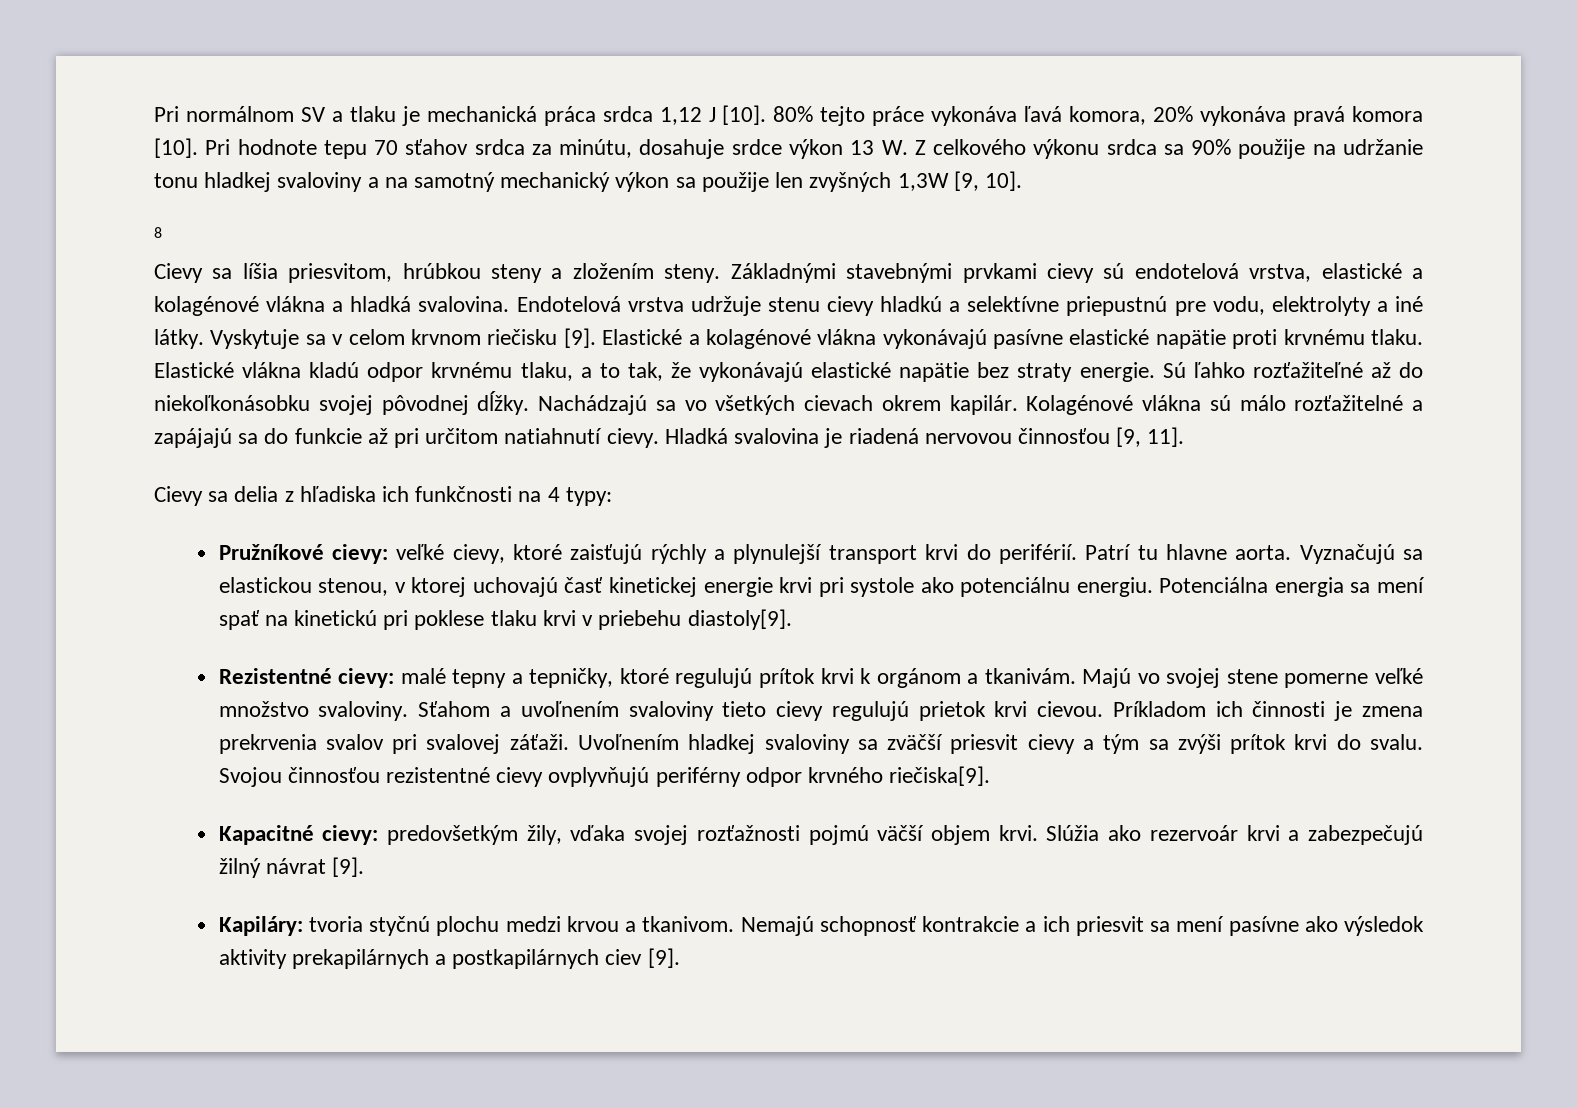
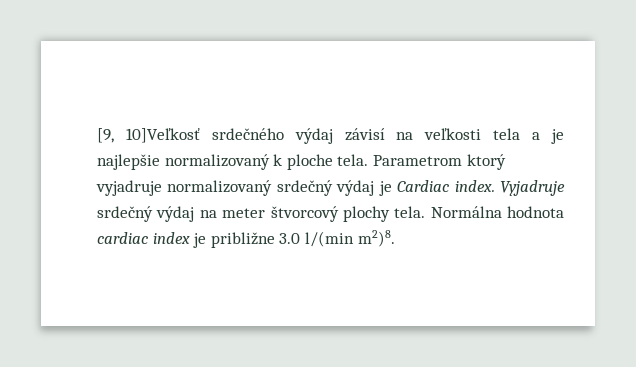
[154,105,1424,126] [154,138,1423,159] [154,171,1022,192] [154,227,162,238] [154,263,1423,283] [154,296,1423,316] [154,328,1424,349] [154,362,1423,382] [154,391,1423,415] [154,427,1185,448] [154,486,612,506] [218,544,1423,564] [218,577,1425,597] [218,609,792,630] [218,668,1423,688] [218,701,1423,721] [218,734,1423,754] [218,766,991,787] [218,825,1423,845] [218,857,365,878] [218,916,1424,936] [218,948,680,969] Pri normálnom SV a tlaku je mechanická práca srdca 1,12 J [10]. 80% tejto práce vykonáva ľavá komora, 20% vykonáva pravá komora [10]. Pri hodnote tepu 70 sťahov srdca za minútu, dosahuje srdce výkon 13 W. Z celkového výkonu srdca sa 90% použije na udržanie tonu hladkej svaloviny a na samotný mechanický výkon sa použije len zvyšných 1,3W [9, 10]. // 8 // Cievy sa líšia priesvitom, hrúbkou steny a zložením steny. Základnými stavebnými prvkami cievy sú endotelová vrstva, elastické a kolagénové vlákna a hladká svalovina. Endotelová vrstva udržuje stenu cievy hladkú a selektívne priepustnú pre vodu, elektrolyty a iné látky. Vyskytuje sa v celom krvnom riečisku [9]. Elastické a kolagénové vlákna vykonávajú pasívne elastické napätie proti krvnému tlaku. Elastické vlákna kladú odpor krvnému tlaku, a to tak, že vykonávajú elastické napätie bez straty energie. Sú ľahko rozťažiteľné až do niekoľkonásobku svojej pôvodnej dĺžky. Nachádzajú sa vo všetkých cievach okrem kapilár. Kolagénové vlákna sú málo rozťažitelné a zapájajú sa do funkcie až pri určitom natiahnutí cievy. Hladká svalovina je riadená nervovou činnosťou [9, 11]. // Cievy sa delia z hľadiska ich funkčnosti na 4 typy: // Pružníkové cievy: veľké cievy, ktoré zaisťujú rýchly a plynulejší transport krvi do periférií. Patrí tu hlavne aorta. Vyznačujú sa elastickou stenou, v ktorej uchovajú časť kinetickej energie krvi pri systole ako potenciálnu energiu. Potenciálna energia sa mení spať na kinetickú pri poklese tlaku krvi v priebehu diastoly[9]. // Rezistentné cievy: malé tepny a tepničky, ktoré regulujú prítok krvi k orgánom a tkanivám. Majú vo svojej stene pomerne veľké množstvo svaloviny. Sťahom a uvoľnením svaloviny tieto cievy regulujú prietok krvi cievou. Príkladom ich činnosti je zmena prekrvenia svalov pri svalovej záťaži. Uvoľnením hladkej svaloviny sa zväčší priesvit cievy a tým sa zvýši prítok krvi do svalu. Svojou činnosťou rezistentné cievy ovplyvňujú periférny odpor krvného riečiska[9]. // Kapacitné cievy: predovšetkým žily, vďaka svojej rozťažnosti pojmú väčší objem krvi. Slúžia ako rezervoár krvi a zabezpečujú žilný návrat [9]. // Kapiláry: tvoria styčnú plochu medzi krvou a tkanivom. Nemajú schopnosť kontrakcie a ich priesvit sa mení pasívne ako výsledok aktivity prekapilárnych a postkapilárnych ciev [9]. -> [97,128,565,144] [97,154,506,170] [96,180,565,196] [97,206,564,222] [97,230,395,248] [9, 10]Veľkosť srdečného výdaj závisí na veľkosti tela a je najlepšie normalizovaný k ploche tela. Parametrom ktorý vyjadruje normalizovaný srdečný výdaj je Cardiac index. Vyjadruje srdečný výdaj na meter štvorcový plochy tela. Normálna hodnota cardiac index je približne 3.0 l/(min m2)8.

